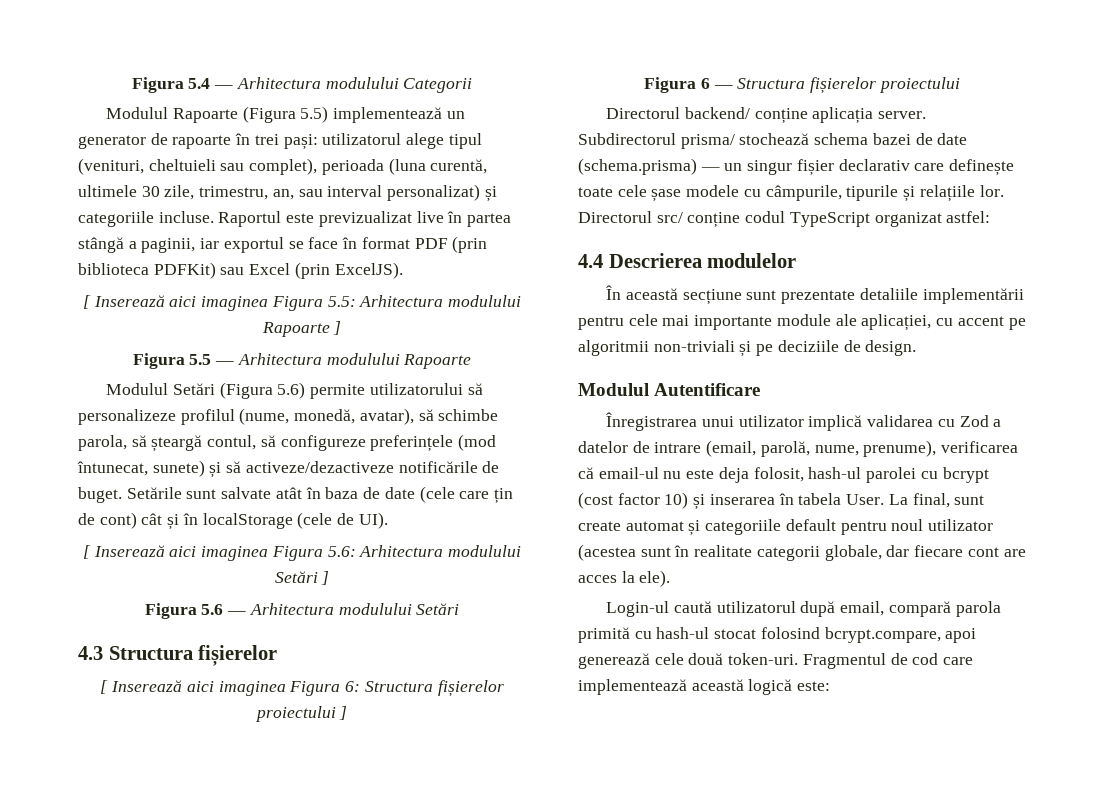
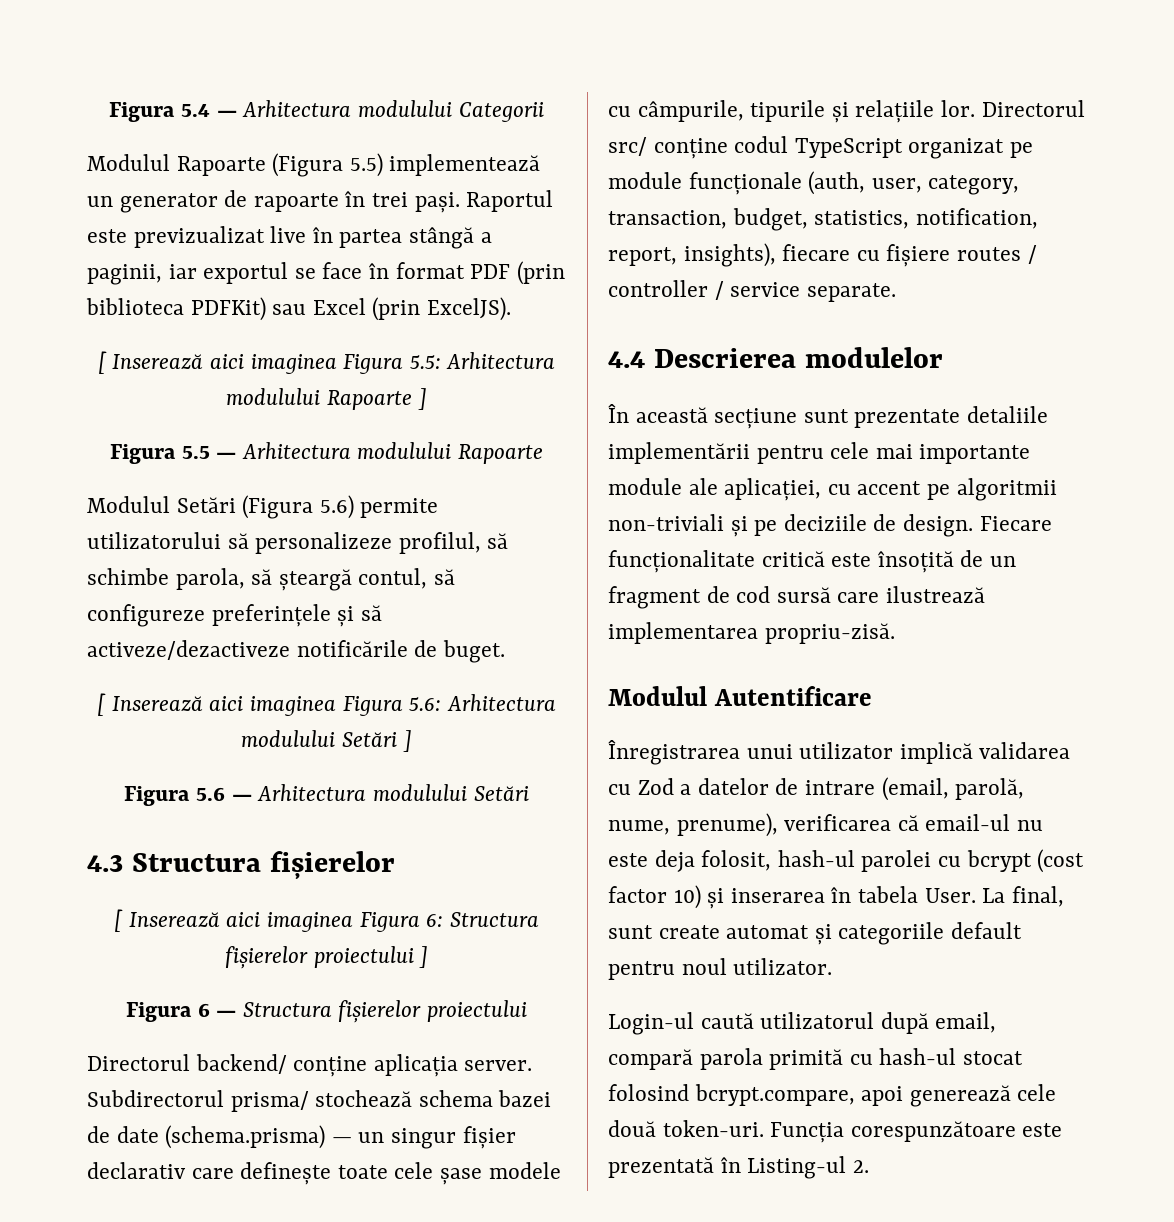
[283,133,482,150] [78,158,488,175] [78,184,497,202] [78,211,214,227] pași: utilizatorul alege tipul (venituri, cheltuieli sau complet), perioada (luna curentă, ultimele 30 zile, trimestru, an, sau interval personalizat) și categoriile incluse. -> [414,192,460,213] pași.
[180,408,414,425] profilul (nume, monedă, avatar), -> [398,532,481,554] profilul,
[458,434,497,451] [77,460,205,477] (mod întunecat, sunete) -> (331, 615) none
[126,486,513,504] [78,512,388,530] Setările sunt salvate atât în baza de date (cele care țin de cont) cât și în localStorage (cele de UI). -> (505, 651) none
[946,211,991,223] astfel: -> [1010,142,1034,158] [608,171,1020,195] [608,208,1038,231] [608,243,1037,267] [608,280,896,302] pe module funcționale (auth, user, category, transaction, budget, statistics, notification, report, insights), fiecare cu fișiere routes / controller / service separate.
(917, 348) none -> [979,516,1052,531] [608,550,1017,573] [608,586,986,609] [608,622,895,644] Fiecare funcționalitate critică este însoțită de un fragment de cod sursă care ilustrează implementarea propriu-zisă.
[928,519,994,531] [578,544,1026,561] [578,570,671,587] utilizator (acestea sunt în realitate categorii globale, dar fiecare cont are acces la ele). -> [733,958,833,975] utilizator.
[802,653,974,669] [578,679,831,695] Fragmentul de cod care implementează această logică este: -> [770,1121,1063,1143] [608,1156,869,1179] Funcția corespunzătoare este prezentată în Listing-ul 2.

